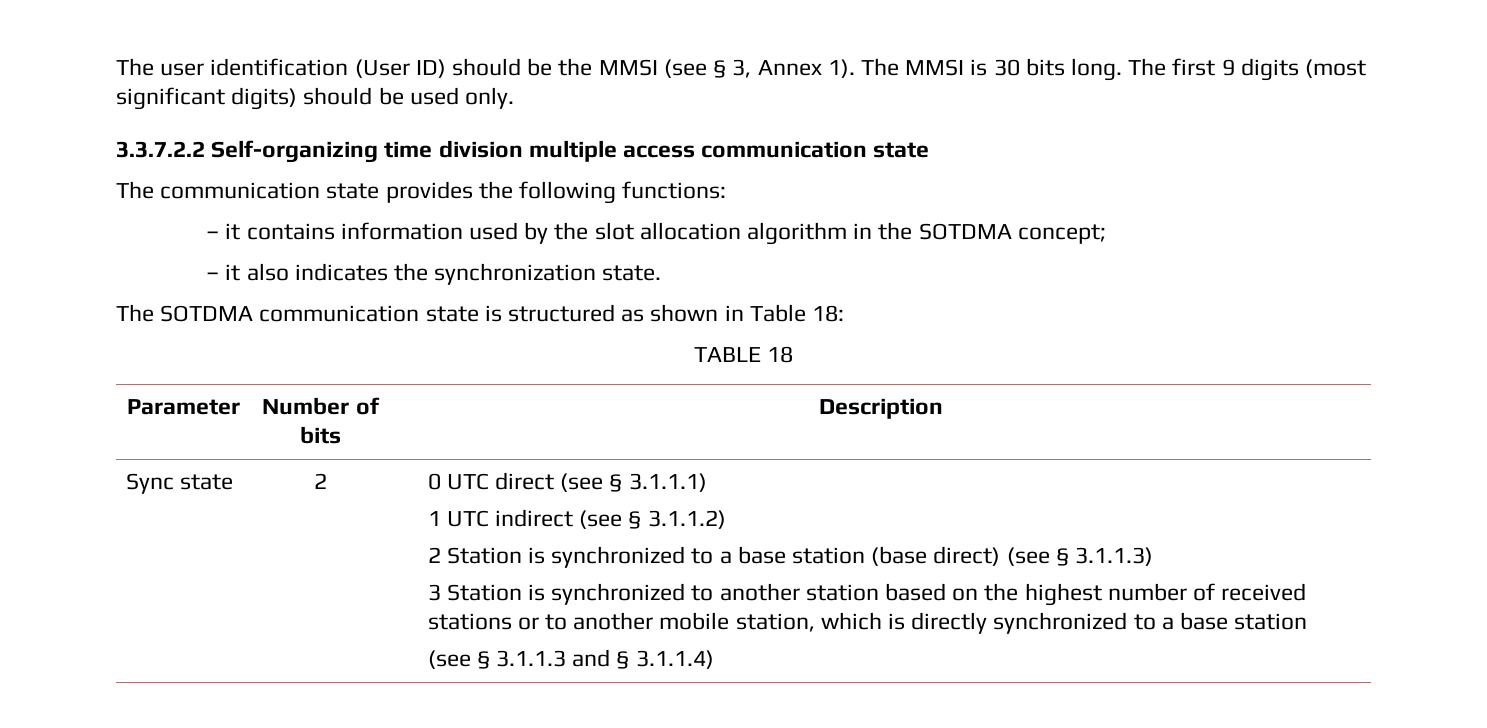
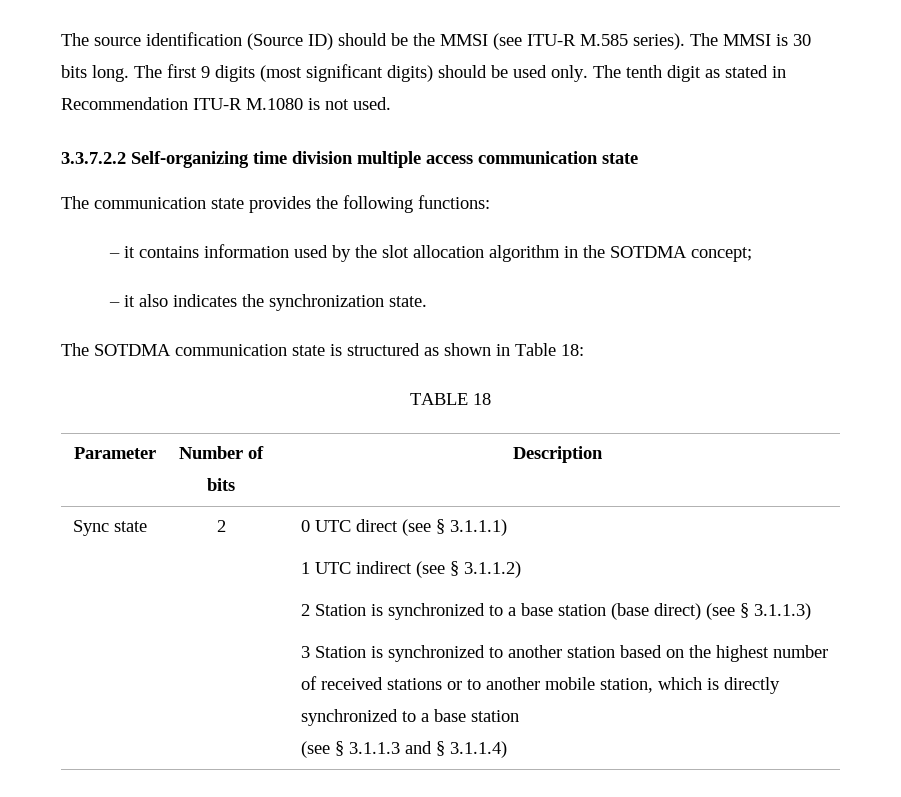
[116,58,410,78] The user identification (User -> [61,32,303,50] The source identification (Source
[713,59,855,78] § 3, Annex 1). -> [527,33,685,50] ITU-R M.585 series).
(515, 98) none -> [593,65,786,82] [61,97,391,110] The tenth digit as stated in Recommendation ITU-R M.1080 is not used.

